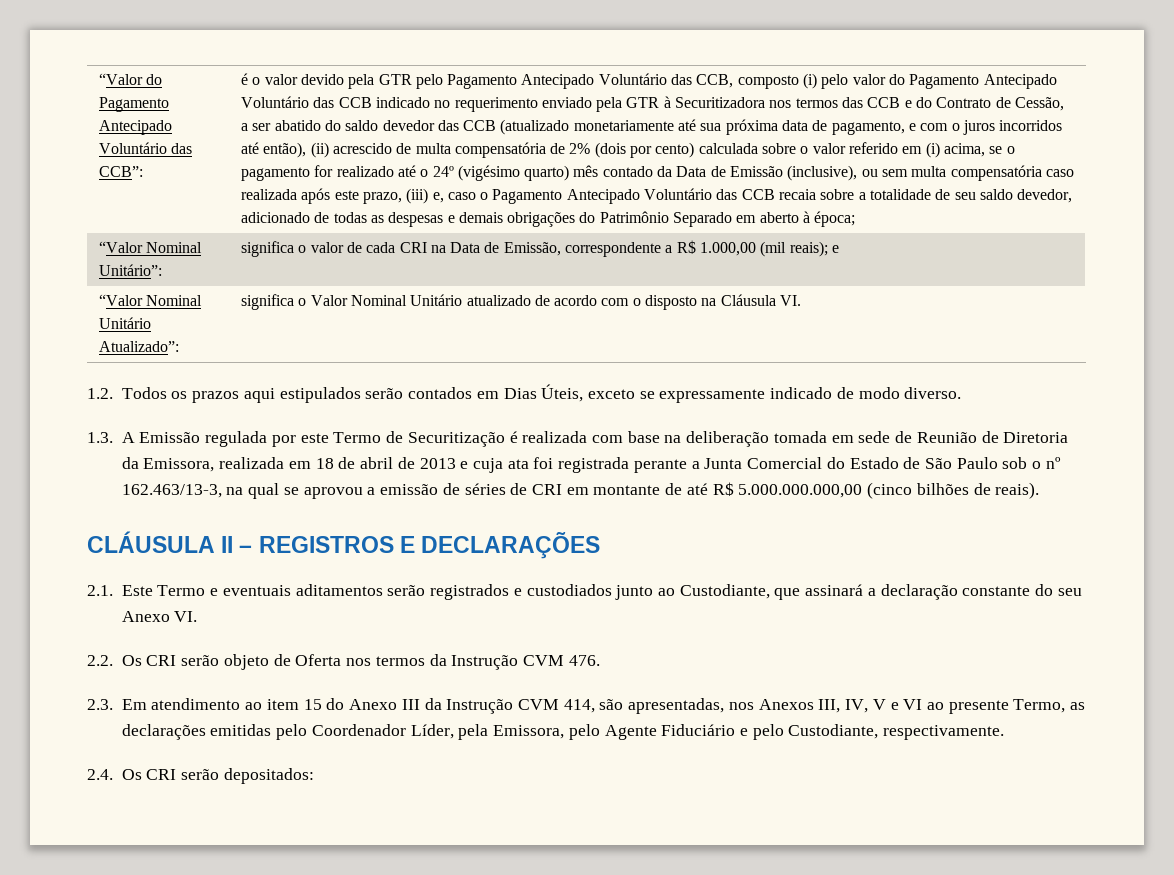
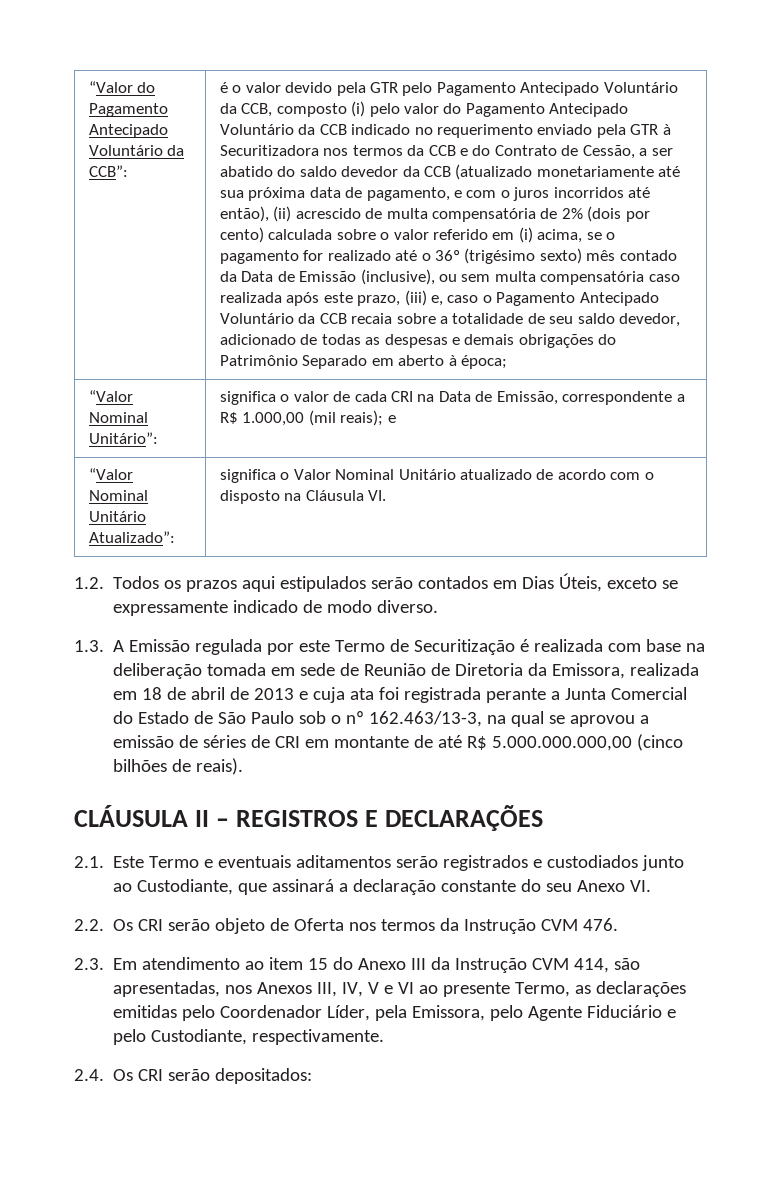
[171,143,193,154] das -> [167,145,185,156] da
[671,74,693,85] das -> [219,103,237,114] da
[313,97,335,108] das -> [298,124,316,135] da
[842,97,864,108] das -> [407,145,425,156] da
[437,120,459,131] das -> [402,166,420,177] da
[432,165,570,181] 24º (vigésimo quarto) -> [434,248,582,264] 36º (trigésimo sexto)
[716,189,738,200] das -> [298,313,316,324] da

